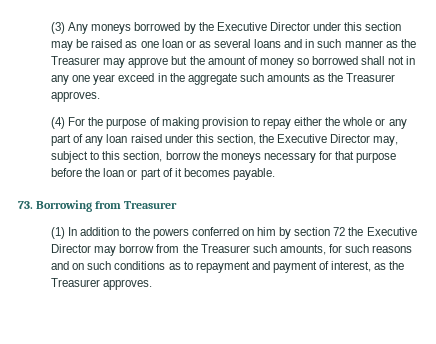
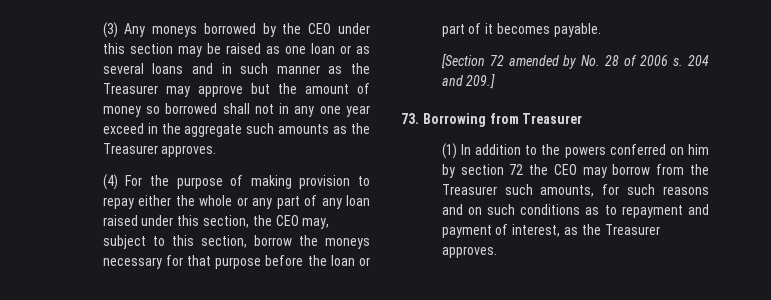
[216,22,310,31] Executive Director -> [308,23,332,34] CEO
[277,134,371,143] Executive Director -> [275,215,299,226] CEO
(276, 174) none -> [440,54,709,69] [441,74,496,89] // [Section 72 amended by No. 28 of 2006 s. 204 and 209.]
[366,227,417,236] [51,244,92,253] Executive Director -> [553,164,577,175] CEO

